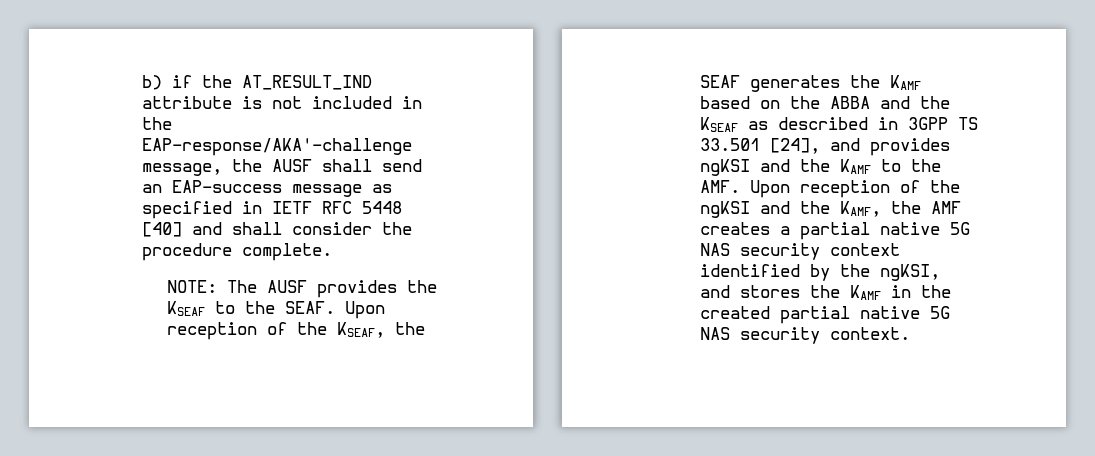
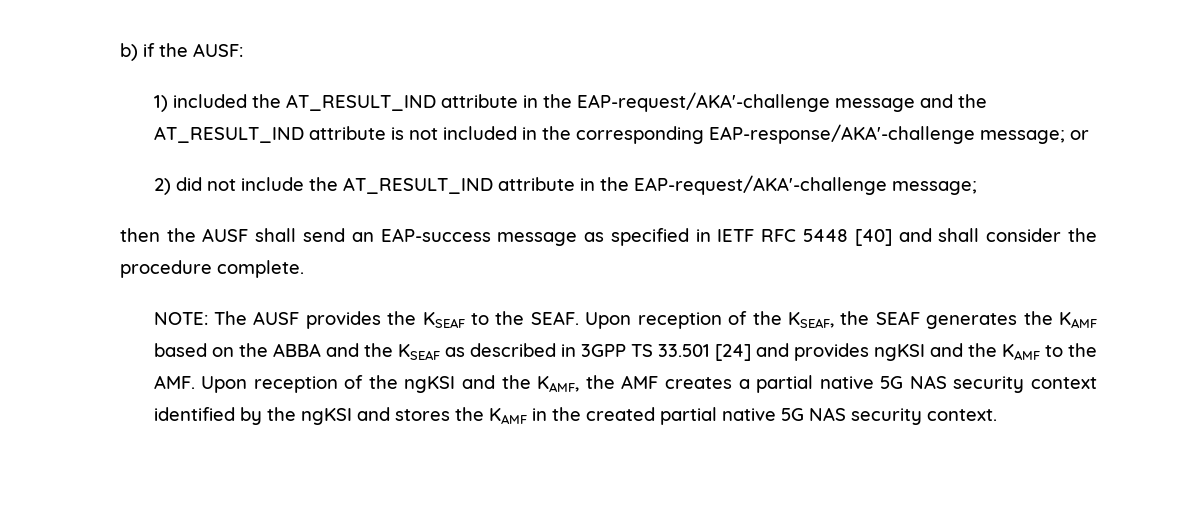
(232, 81) none -> [192,43,243,57] [153,92,987,112] AUSF: // 1) included the AT_RESULT_IND attribute in the EAP-request/AKA'-challenge message and the
[141,138,412,156] [141,163,222,176] EAP-response/AKA'-challenge message, -> [575,124,1089,144] [153,175,977,195] [119,228,160,242] corresponding EAP-response/AKA'-challenge message; or // 2) did not include the AT_RESULT_IND attribute in the EAP-request/AKA'-challenge message; // then
[769,138,820,154] [24], -> [714,344,751,361] [24]
[879,264,940,281] ngKSI, -> [300,408,352,425] ngKSI

